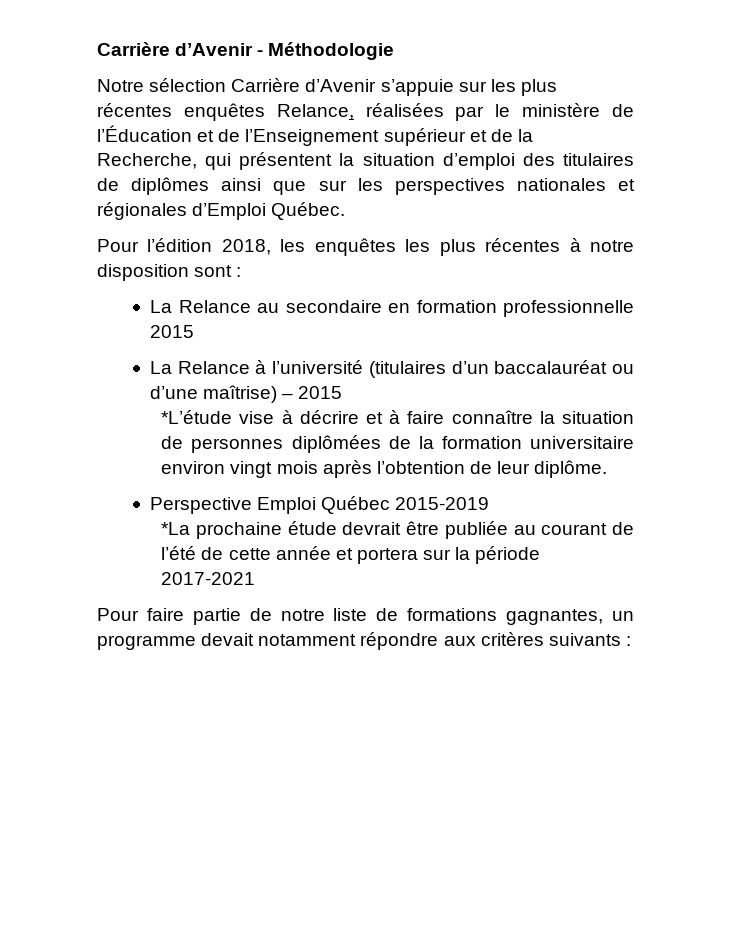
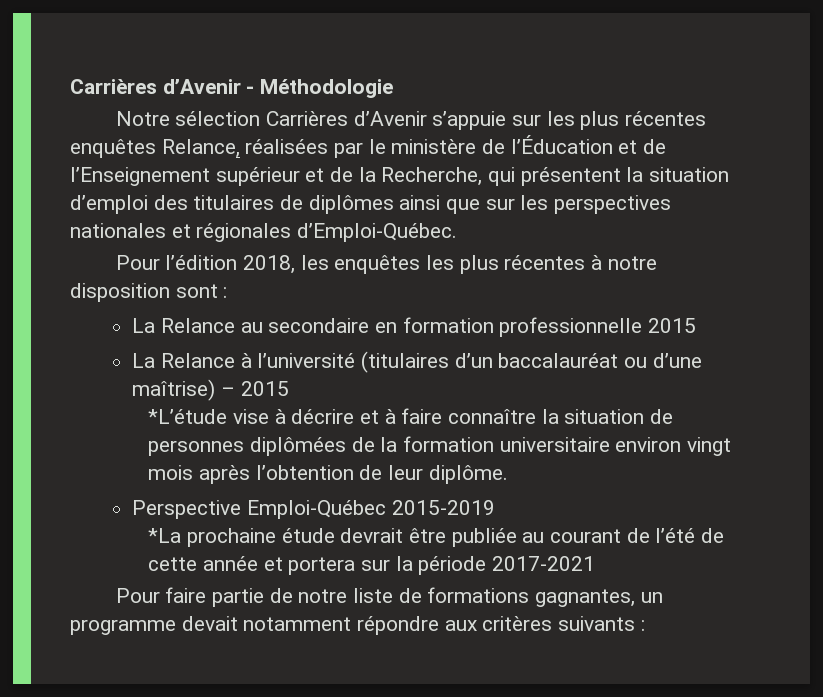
[97,42,170,56] Carrière -> [70,79,157,94] Carrières
[231,78,301,92] Carrière -> [265,111,348,126] Carrières
[192,202,346,220] d’Emploi Québec. -> [297,223,458,242] d’Emploi-Québec.
[257,496,391,514] Emploi Québec -> [246,500,386,519] Emploi-Québec

